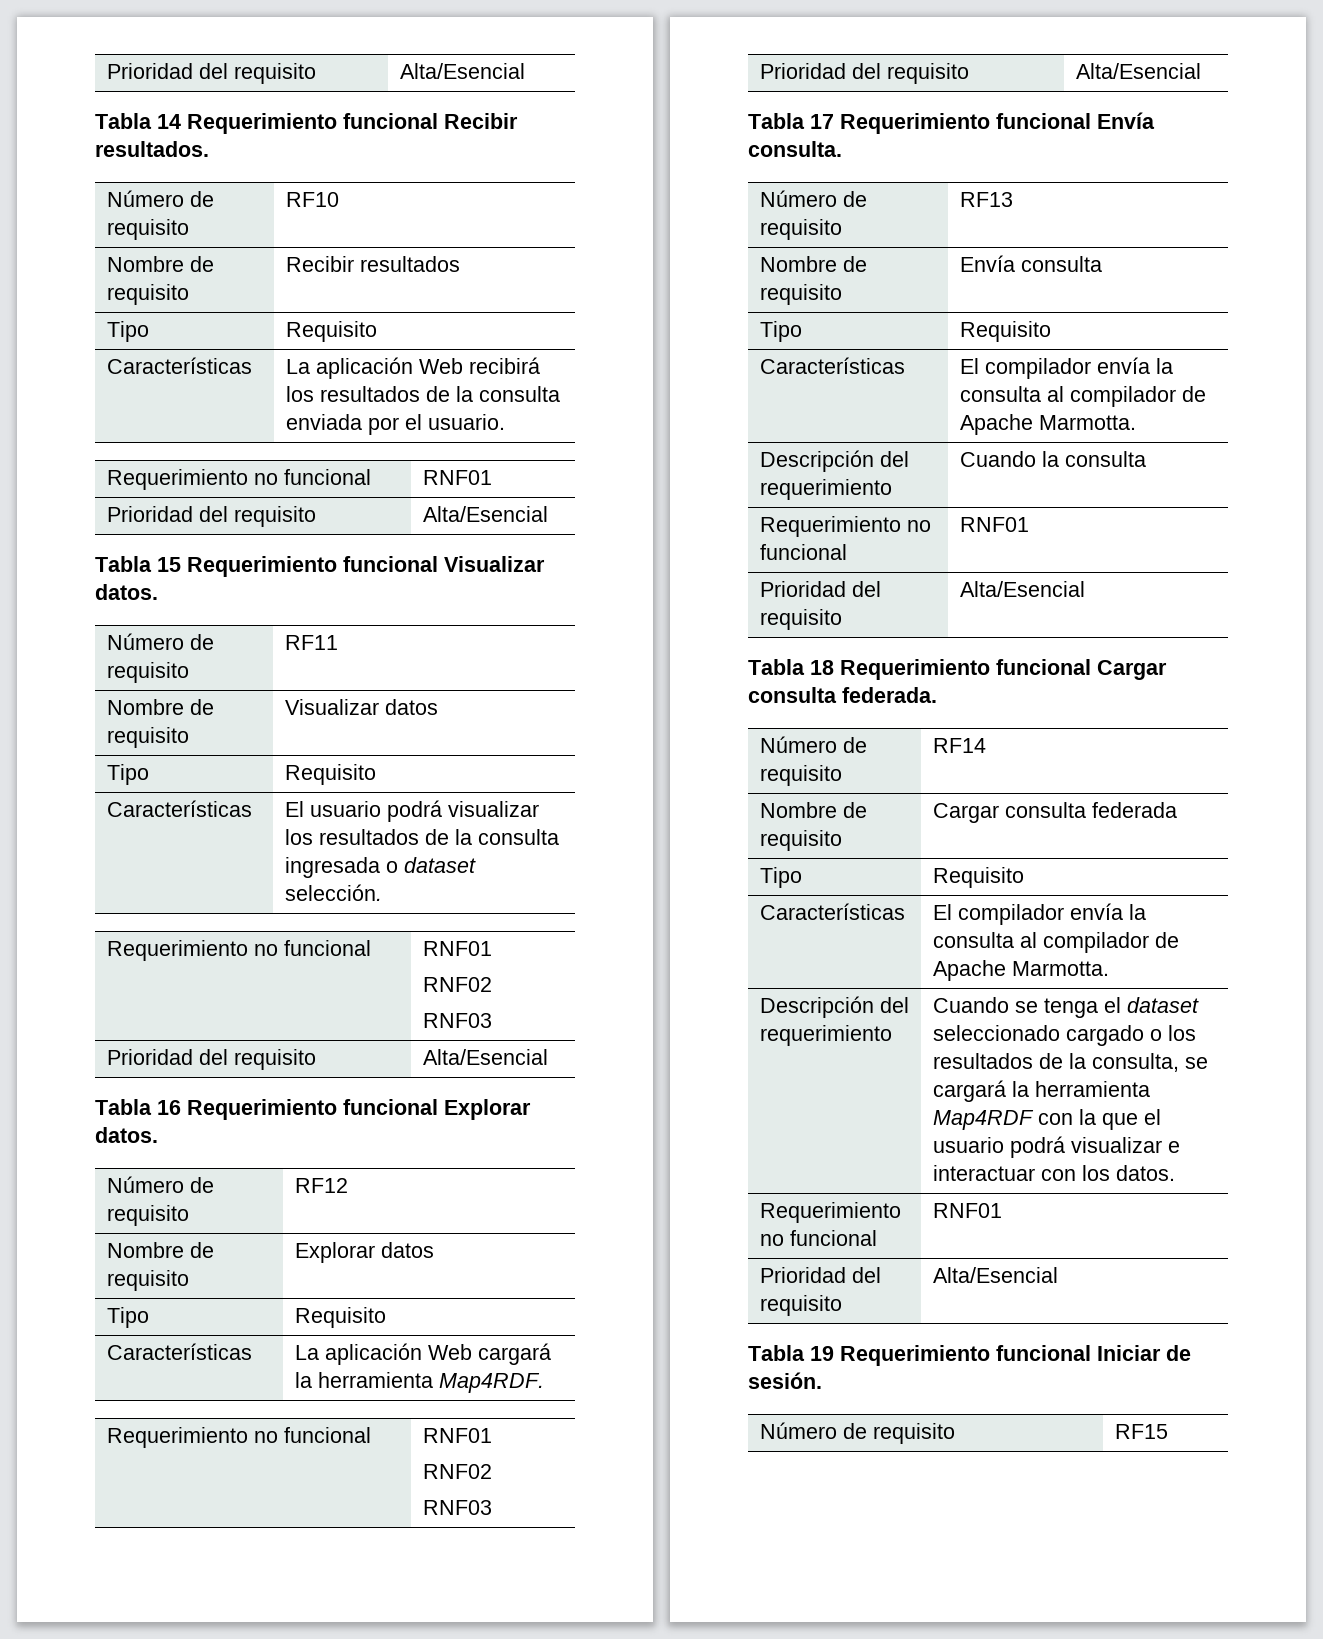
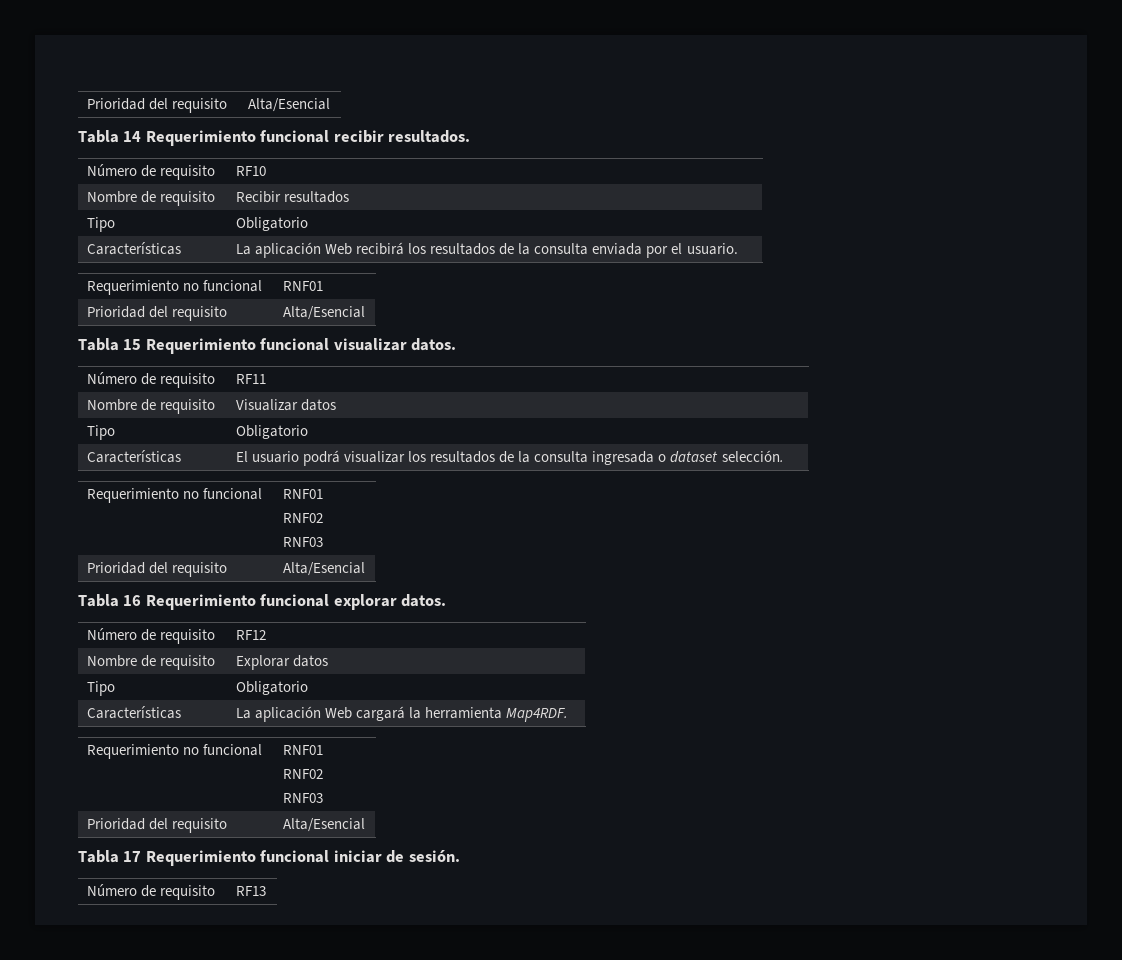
[444,113,518,129] Recibir -> [333,130,384,143] recibir
[285,321,377,342] Requisito -> [235,217,308,231] Obligatorio
[444,556,545,572] Visualizar -> [333,338,407,351] visualizar
[284,764,376,785] Requisito -> [235,425,308,439] Obligatorio
[444,1099,531,1120] Explorar -> [333,594,397,610] explorar
[294,1307,386,1328] Requisito -> [235,681,308,695] Obligatorio
[1097,112,1155,129] [748,141,842,157] [759,190,867,207] [759,219,842,240] [959,192,1013,207] [759,256,867,272] [759,284,842,305] [959,255,1102,272] [759,321,802,342] [959,321,1051,342] [759,357,905,374] [959,357,1173,379] [959,386,1206,407] [959,414,1136,435] [759,450,909,472] [759,479,892,500] [959,451,1146,467] [759,516,931,537] [759,544,847,560] [959,517,1029,532] [759,581,881,597] [759,609,842,630] [959,581,1085,597] [748,659,1167,680] [748,687,937,703] [759,736,867,753] [759,765,842,786] [932,738,986,753] [759,802,867,818] [759,830,842,851] [932,802,1177,823] [759,867,802,888] [932,867,1024,888] [759,903,905,920] [932,903,1146,925] [932,932,1179,953] [932,960,1109,981] [759,996,909,1018] [759,1025,892,1046] [932,997,1199,1018] [932,1025,1196,1046] [932,1053,1208,1072] [932,1080,1150,1102] [932,1109,1161,1130] [932,1136,1180,1158] [932,1165,1175,1181] [759,1202,901,1223] [759,1230,877,1246] [932,1203,1002,1218] [759,1267,881,1283] [759,1295,842,1316] [932,1267,1058,1283] [748,1345,1161,1366] Envía consulta. // Número de requisito | RF13 // Nombre de requisito | Envía consulta // Tipo | Requisito // Características | El compilador envía la consulta al compilador de Apache Marmotta. // Descripción del requerimiento | Cuando la consulta // Requerimiento no funcional | RNF01 // Prioridad del requisito | Alta/Esencial // Tabla 18 Requerimiento funcional Cargar consulta federada. // Número de requisito | RF14 // Nombre de requisito | Cargar consulta federada // Tipo | Requisito // Características | El compilador envía la consulta al compilador de Apache Marmotta. // Descripción del requerimiento | Cuando se tenga el dataset seleccionado cargado o los resultados de la consulta, se cargará la herramienta Map4RDF con la que el usuario podrá visualizar e interactuar con los datos. // Requerimiento no funcional | RNF01 // Prioridad del requisito | Alta/Esencial // Tabla 19 Requerimiento funcional Iniciar -> [333,850,382,863] iniciar
[1114,1424,1168,1439] RF15 -> [235,886,266,896] RF13

